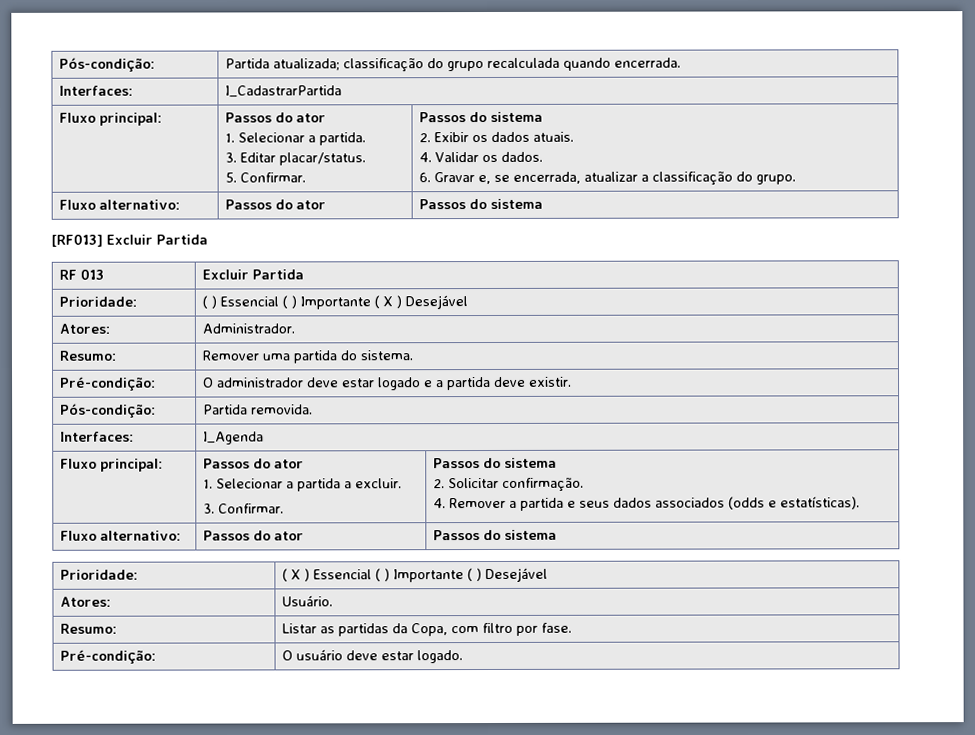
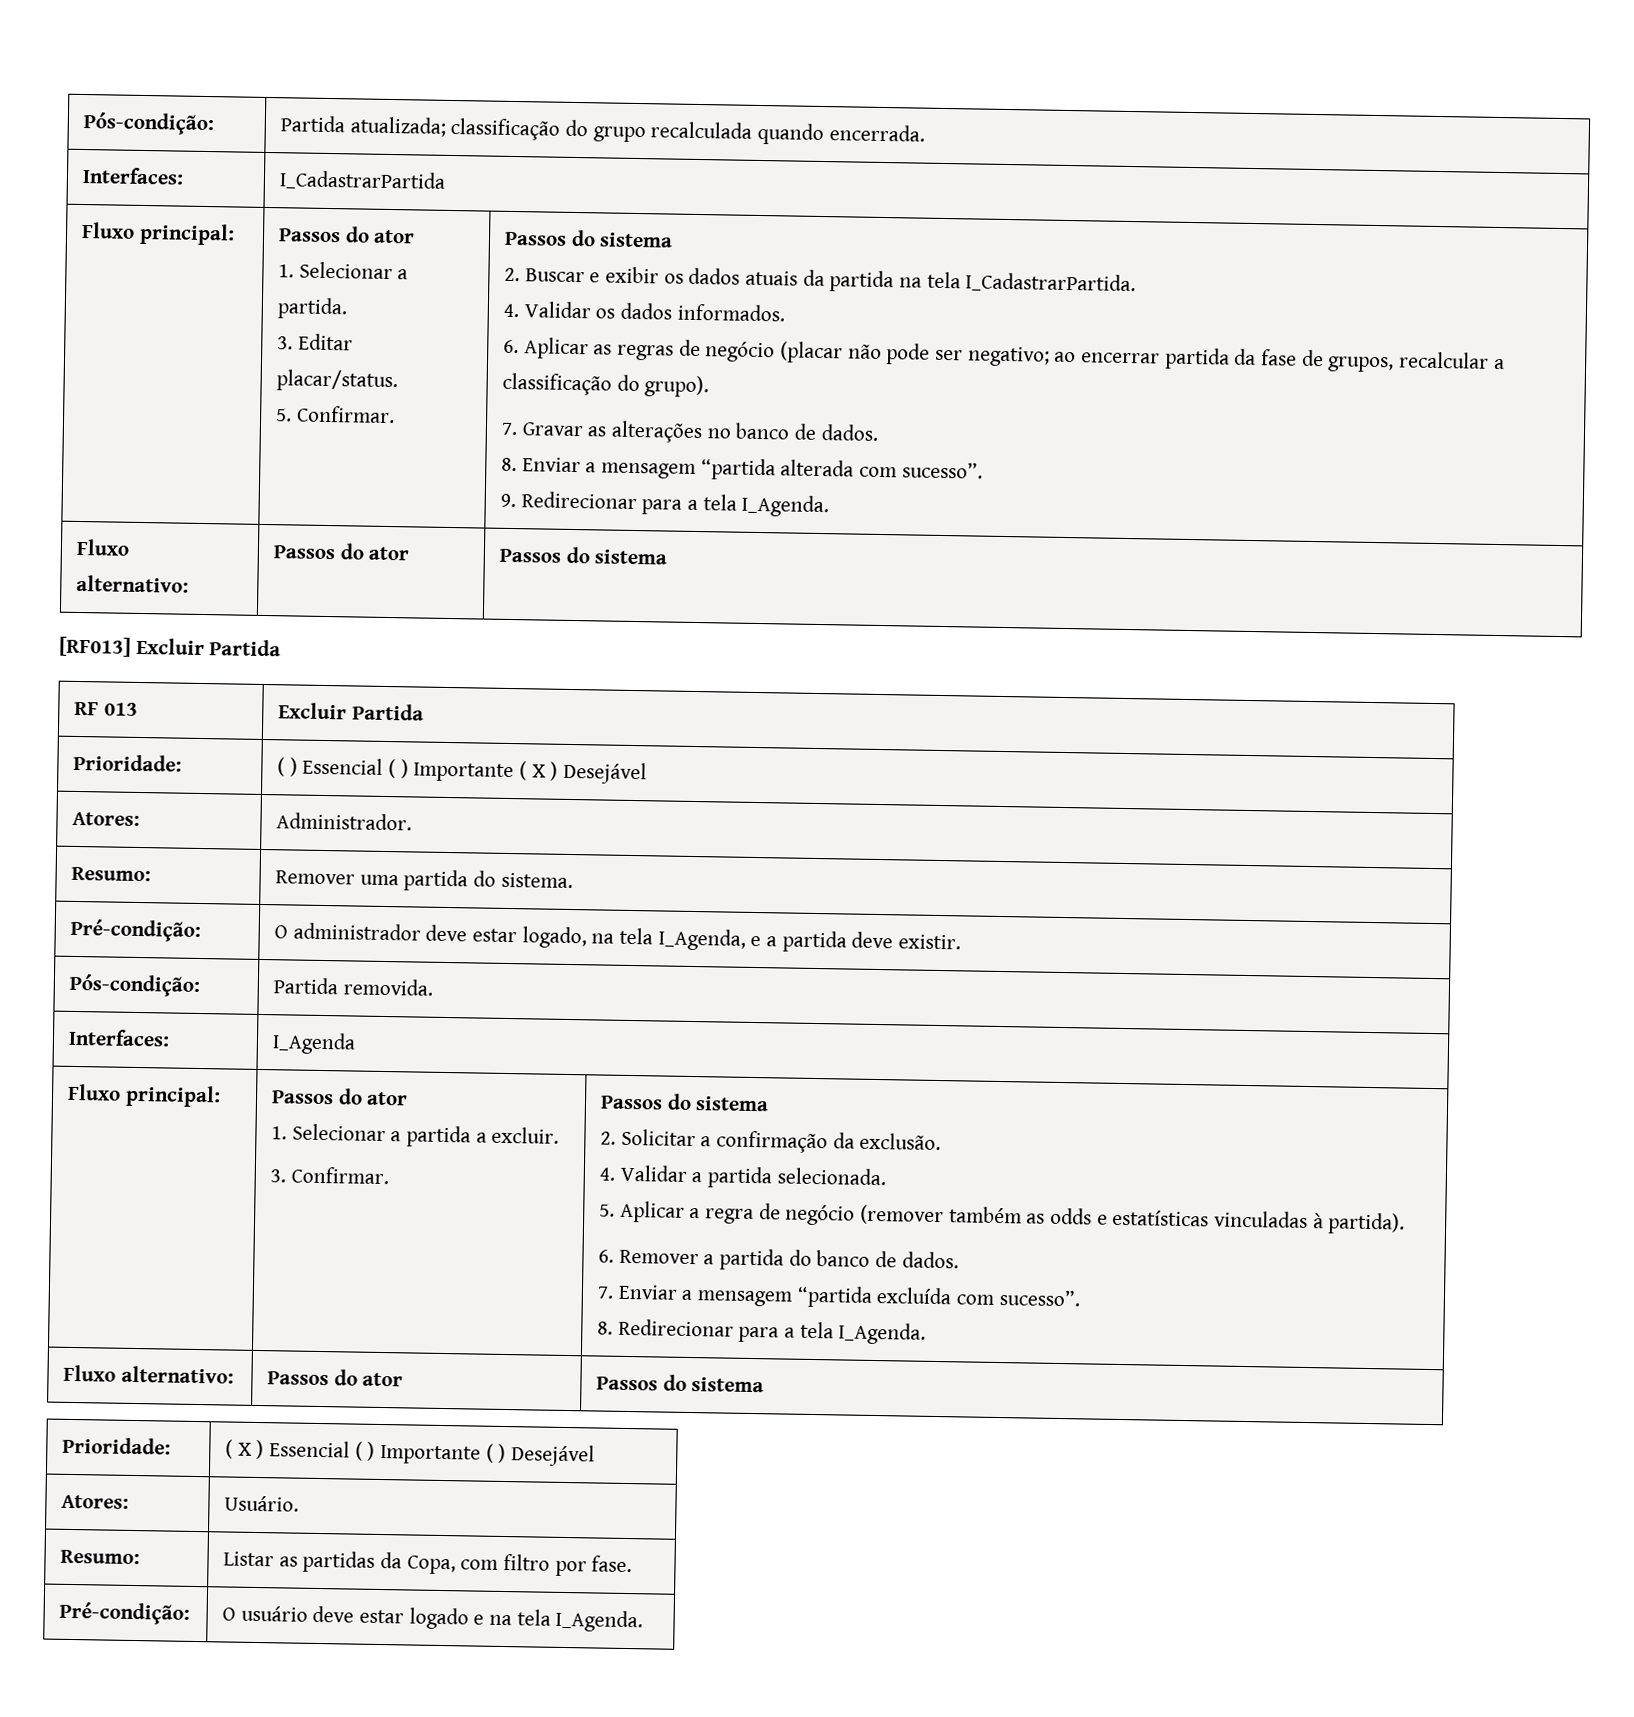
[434,131,575,143] Exibir os dados atuais. -> [524,266,1137,294] Buscar e exibir os dados atuais da partida na tela I_CadastrarPartida.
[501,151,544,162] [419,171,797,186] dados. // 6. Gravar e, se encerrada, atualizar a classificação do grupo. -> [620,302,785,322] [503,337,1505,373] [502,372,710,398] [501,420,879,444] [501,457,983,481] [500,491,830,518] dados informados. // 6. Aplicar as regras de negócio (placar não pode ser negativo; ao encerrar partida da fase de grupos, recalcular a classificação do grupo). // 7. Gravar as alterações no banco de dados. // 8. Enviar a mensagem “partida alterada com sucesso”. // 9. Redirecionar para a tela I_Agenda.
[378,377,422,391] logado -> [521,926,746,951] logado, na tela I_Agenda,
[502,477,585,492] [433,496,861,511] confirmação. // 4. Remover a partida e seus dados associados (odds e estatísticas). -> [700,1130,942,1154] [599,1164,886,1189] [599,1200,1406,1235] [598,1248,959,1271] [597,1284,1081,1308] [597,1318,927,1345] a confirmação da exclusão. // 4. Validar a partida selecionada. // 5. Aplicar a regra de negócio (remover também as odds e estatísticas vinculadas à partida). // 6. Remover a partida do banco de dados. // 7. Enviar a mensagem “partida excluída com sucesso”. // 8. Redirecionar para a tela I_Agenda.
[417,650,464,664] logado. -> [408,1607,644,1633] logado e na tela I_Agenda.

